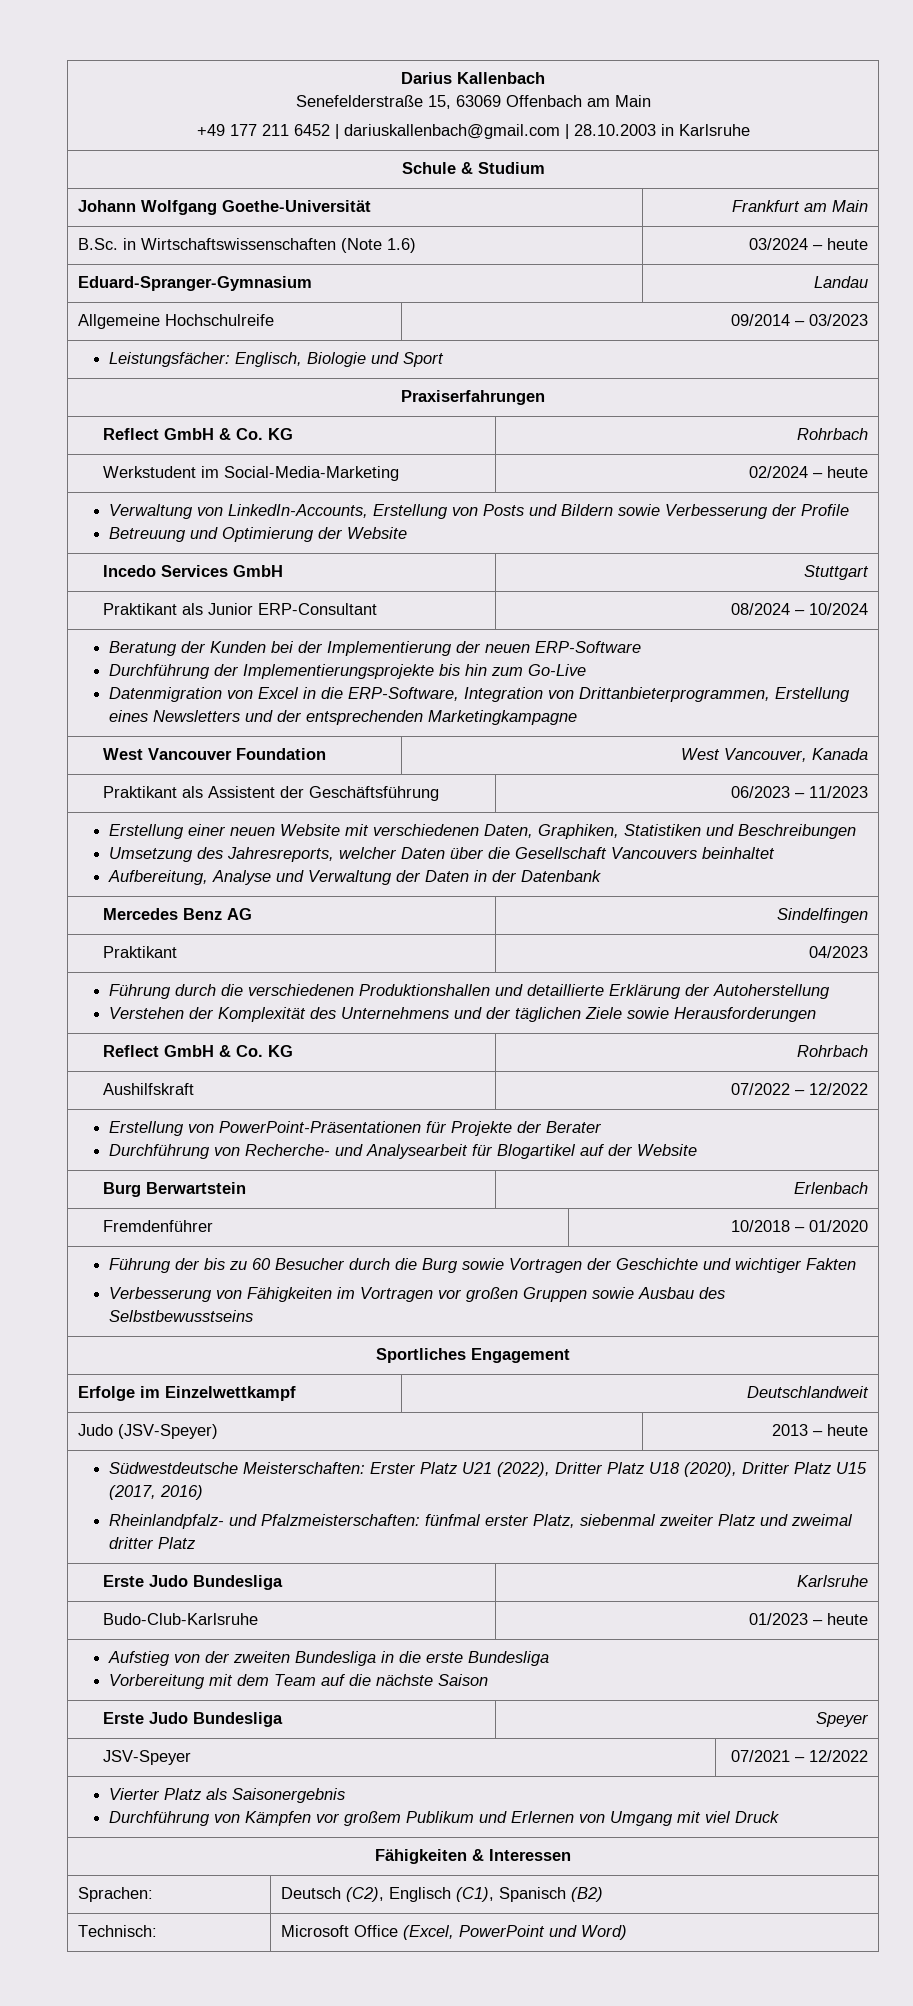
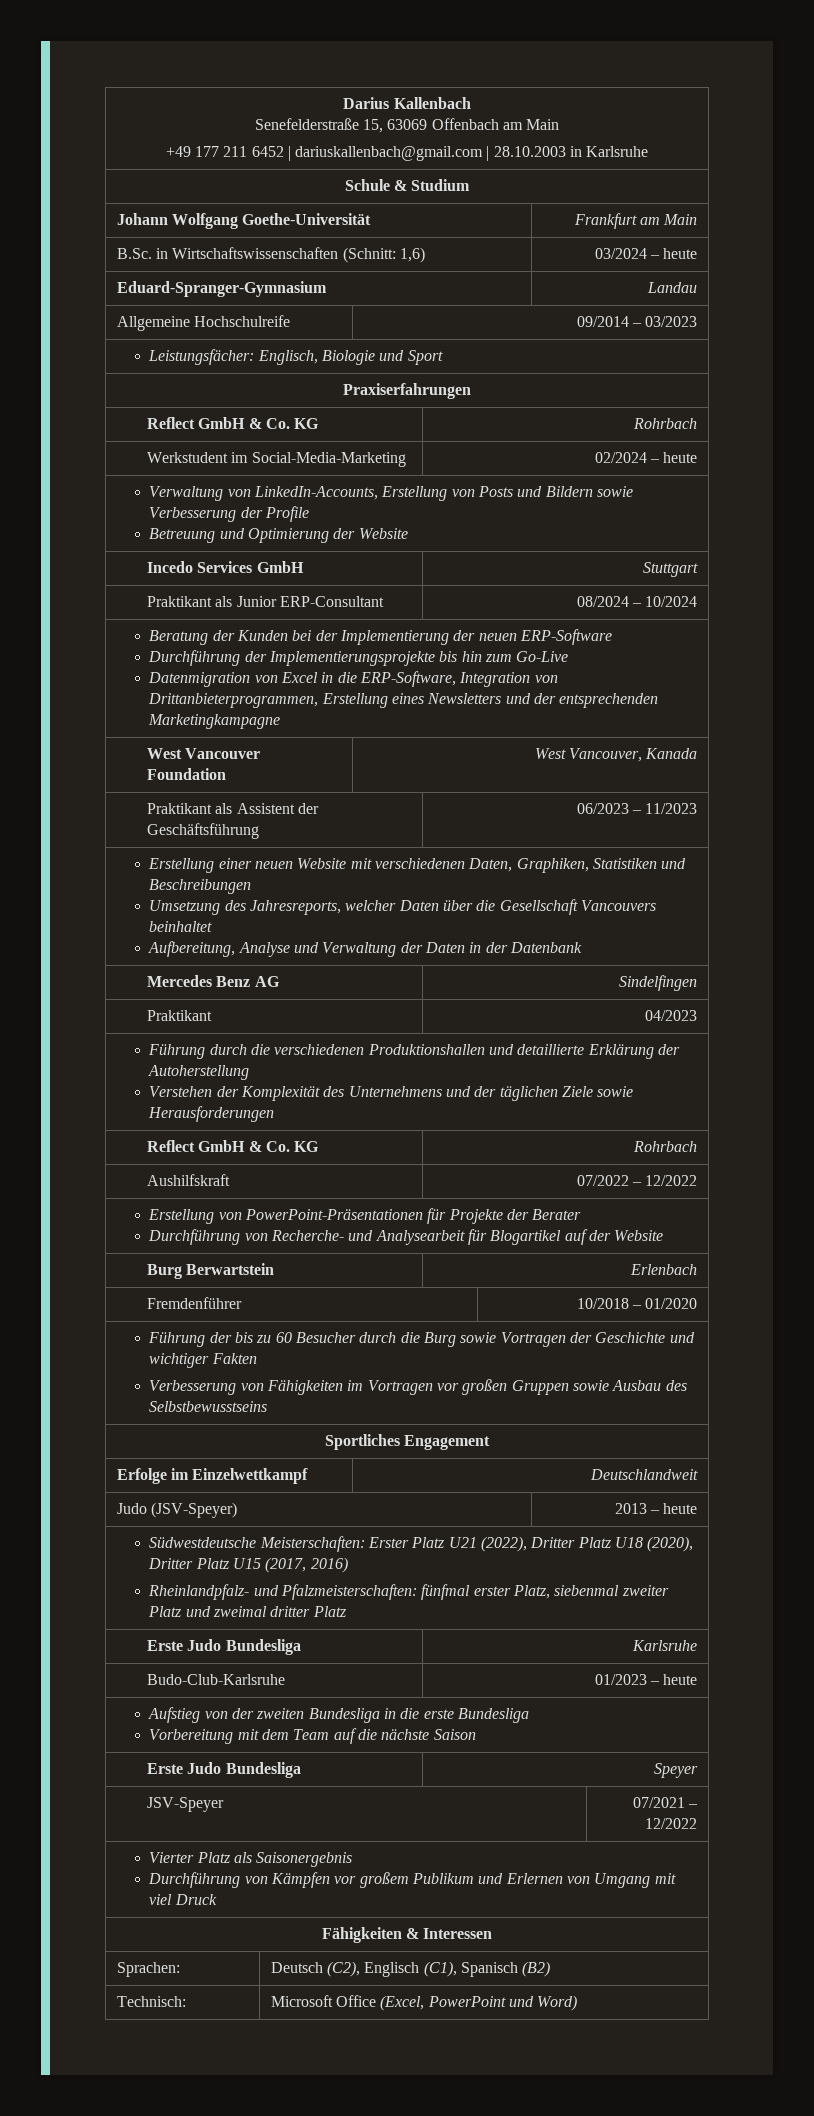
[341,238,417,253] (Note 1.6) -> [342,247,425,263] (Schnitt: 1,6)

